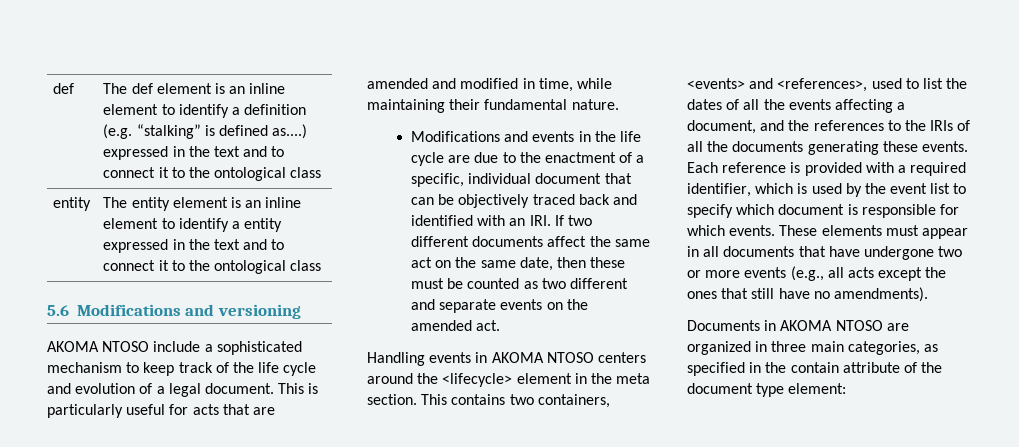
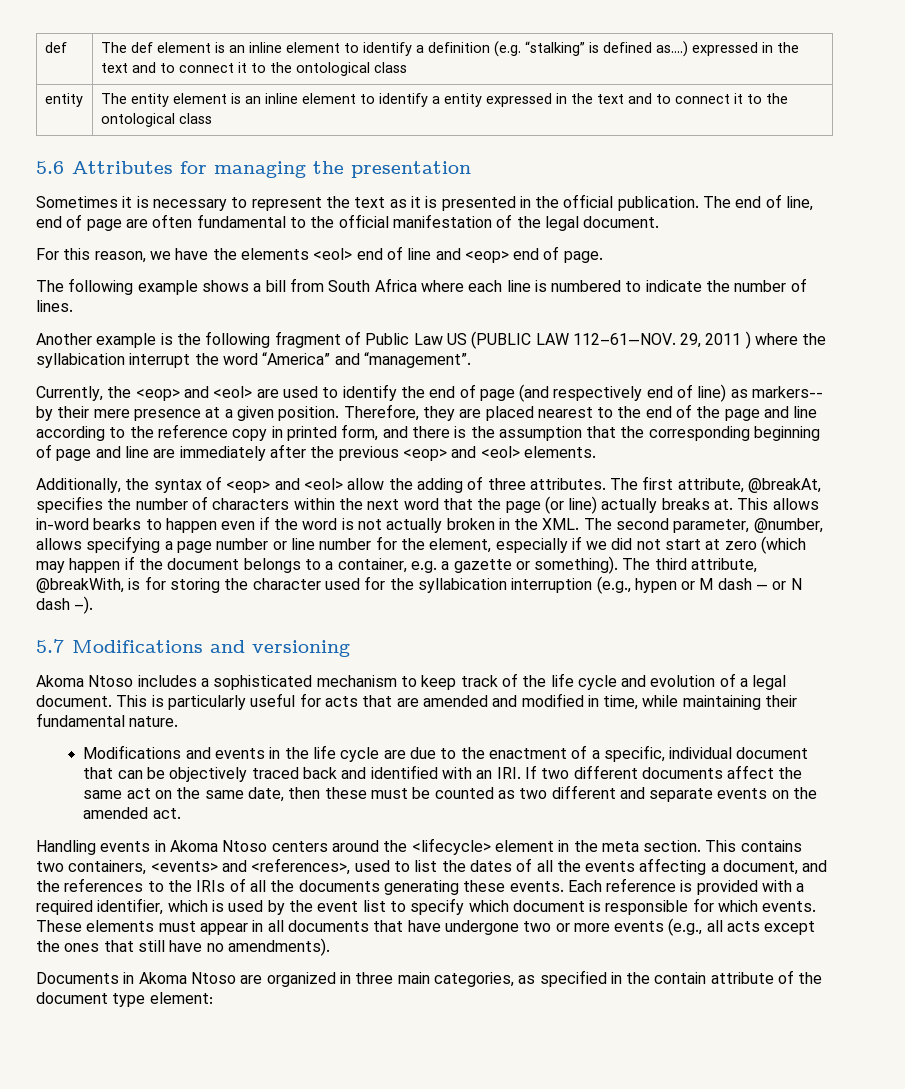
(69, 310) none -> [72,161,471,178] [36,194,814,211] [36,214,660,231] [36,246,603,263] [36,278,807,295] [36,300,73,312] [36,331,827,349] [36,352,471,368] [36,384,824,402] [36,404,818,421] [36,424,821,441] [36,444,596,461] [36,476,822,493] [36,496,819,514] [36,516,823,533] [36,536,807,554] [36,556,758,574] [36,576,802,594] [36,596,94,614] [36,639,64,653] Attributes for managing the presentation // Sometimes it is necessary to represent the text as it is presented in the official publication. The end of line, end of page are often fundamental to the official manifestation of the legal document. // For this reason, we have the elements <eol> end of line and <eop> end of page. // The following example shows a bill from South Africa where each line is numbered to indicate the number of lines. // Another example is the following fragment of Public Law US (PUBLIC LAW 112–61—NOV. 29, 2011 ) where the syllabication interrupt the word “America” and “management”. // Currently, the <eop> and <eol> are used to identify the end of page (and respectively end of line) as markers-- by their mere presence at a given position. Therefore, they are placed nearest to the end of the page and line according to the reference copy in printed form, and there is the assumption that the corresponding beginning of page and line are immediately after the previous <eop> and <eol> elements. // Additionally, the syntax of <eop> and <eol> allow the adding of three attributes. The first attribute, @breakAt, specifies the number of characters within the next word that the page (or line) actually breaks at. This allows in-word bearks to happen even if the word is not actually broken in the XML. The second parameter, @number, allows specifying a page number or line number for the element, especially if we did not start at zero (which may happen if the document belongs to a container, e.g. a gazette or something). The third attribute, @breakWith, is for storing the character used for the syllabication interruption (e.g., hypen or M dash — or N dash –). // 5.7
[47,341,201,352] AKOMA NTOSO include -> [36,675,197,687] Akoma Ntoso includes
[491,352,594,363] AKOMA NTOSO -> [169,840,268,852] Akoma Ntoso
[780,320,883,331] AKOMA NTOSO -> [138,972,236,984] Akoma Ntoso

